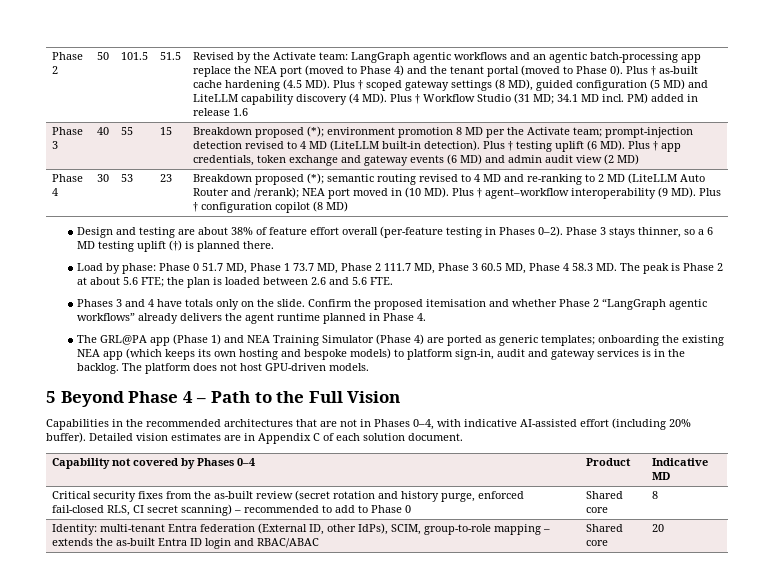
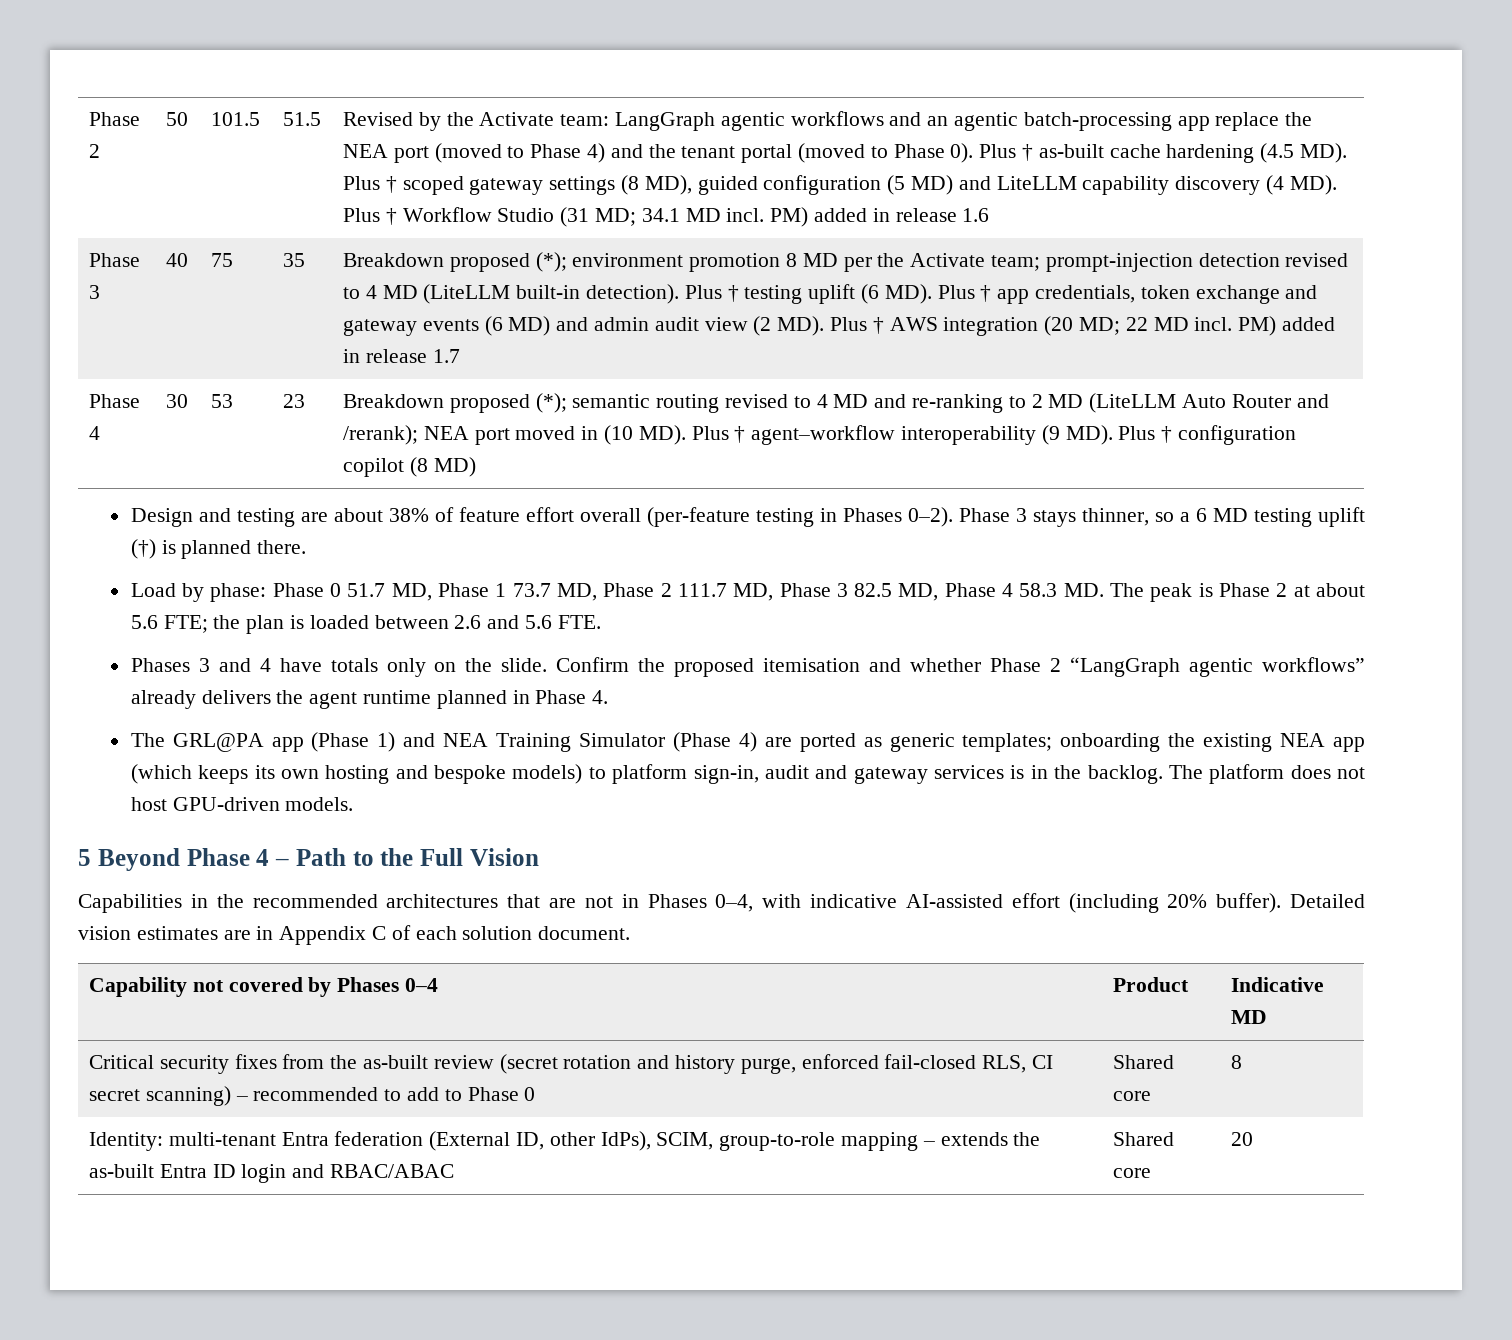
[120,127,133,135] [159,127,172,135] 55 | 15 -> [210,253,233,267] [282,253,305,267] 75 | 35
[616,154,639,165] MD) -> [777,316,1336,336] [342,349,460,363] MD). Plus † AWS integration (20 MD; 22 MD incl. PM) added in release 1.7
[481,263,503,271] 60.5 -> [854,583,893,597] 82.5

